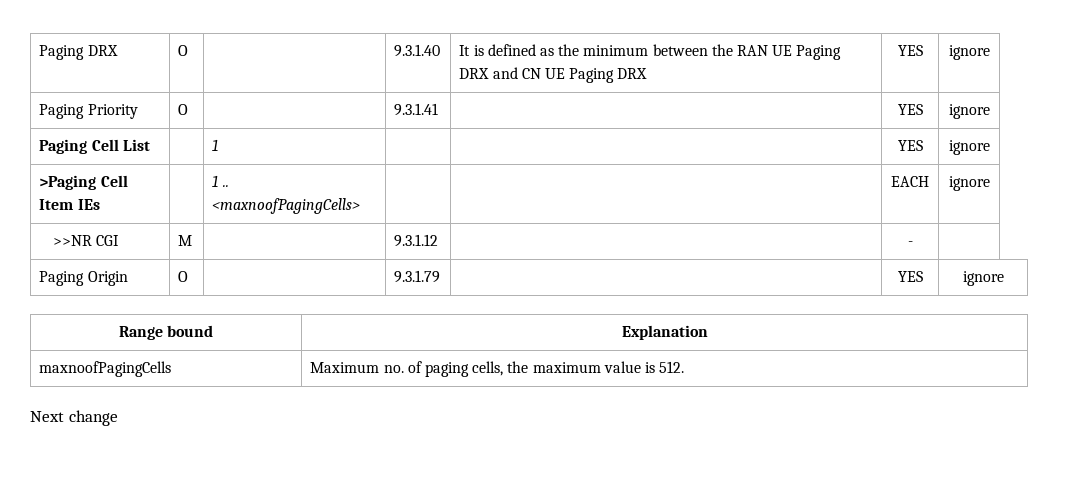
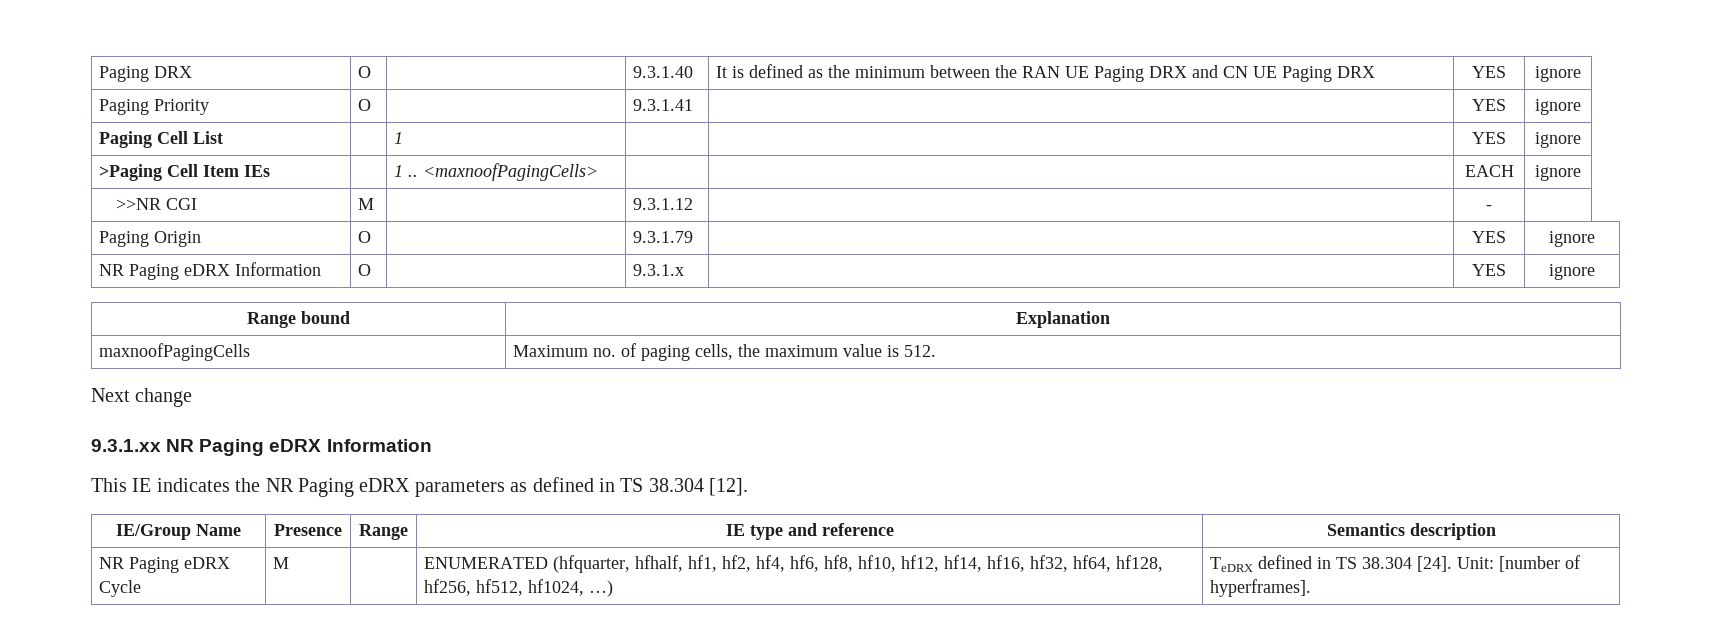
(1004, 278) none -> [99,262,322,280] [358,264,372,276] [633,264,685,276] [1472,264,1506,276] [1549,264,1595,280] // NR Paging eDRX Information | O | | 9.3.1.x | | YES | ignore
(118, 418) none -> [91,439,432,456] [91,477,749,497] [116,524,241,540] [274,524,342,536] [359,524,408,540] [725,523,894,540] [1326,523,1496,540] [99,557,231,573] [99,580,142,597] [273,557,290,569] [424,555,1164,573] [424,579,614,597] [1210,555,1581,572] [1210,579,1312,597] // 9.3.1.xx NR Paging eDRX Information // This IE indicates the NR Paging eDRX parameters as defined in TS 38.304 [12]. // IE/Group Name | Presence | Range | IE type and reference | Semantics description // NR Paging eDRX Cycle | M | | ENUMERATED (hfquarter, hfhalf, hf1, hf2, hf4, hf6, hf8, hf10, hf12, hf14, hf16, hf32, hf64, hf128, hf256, hf512, hf1024, …) | TeDRX defined in TS 38.304 [24]. Unit: [number of hyperframes].

